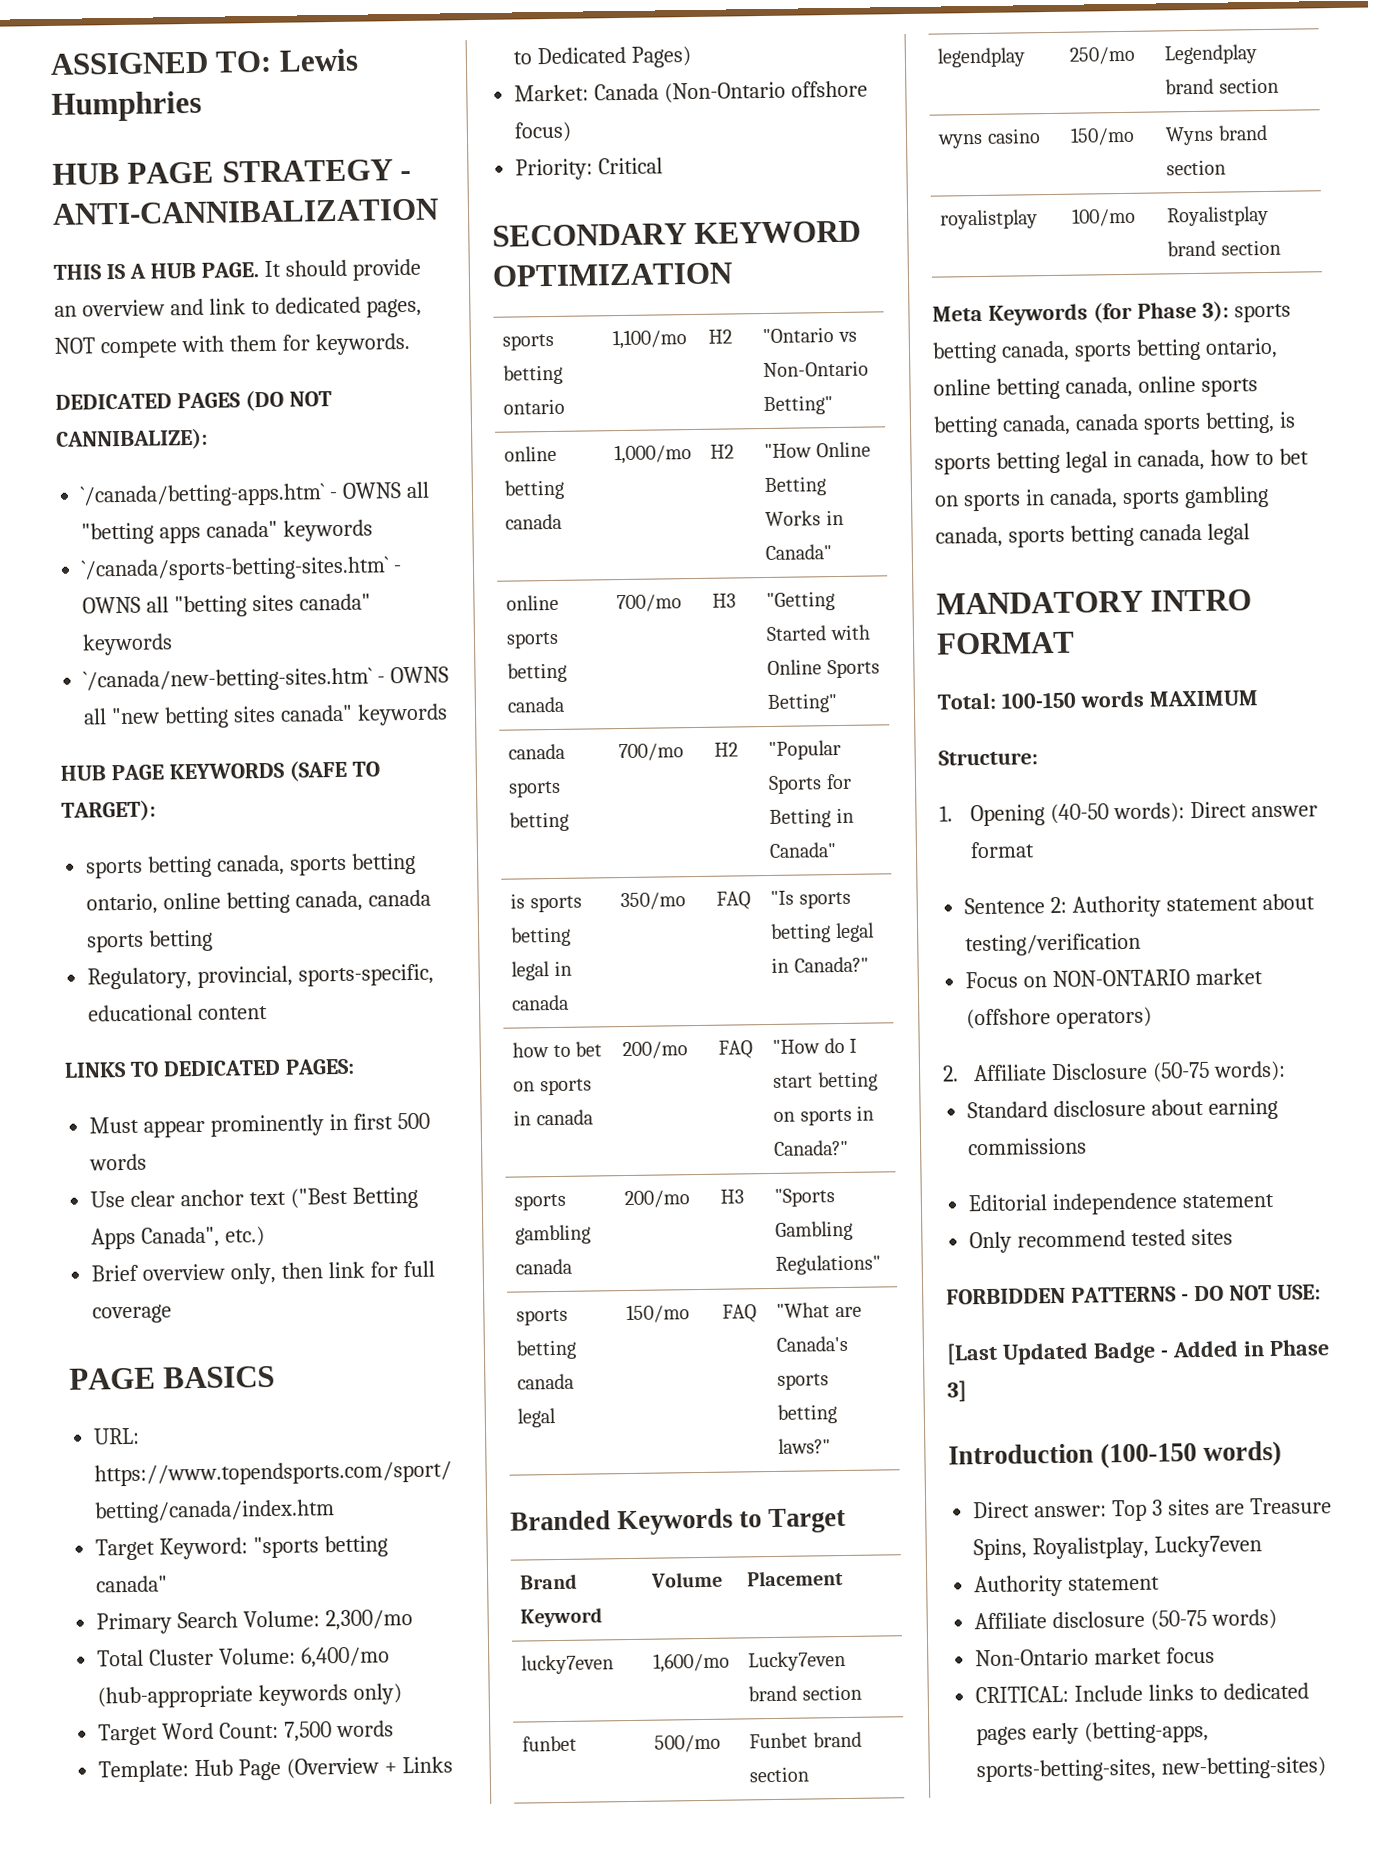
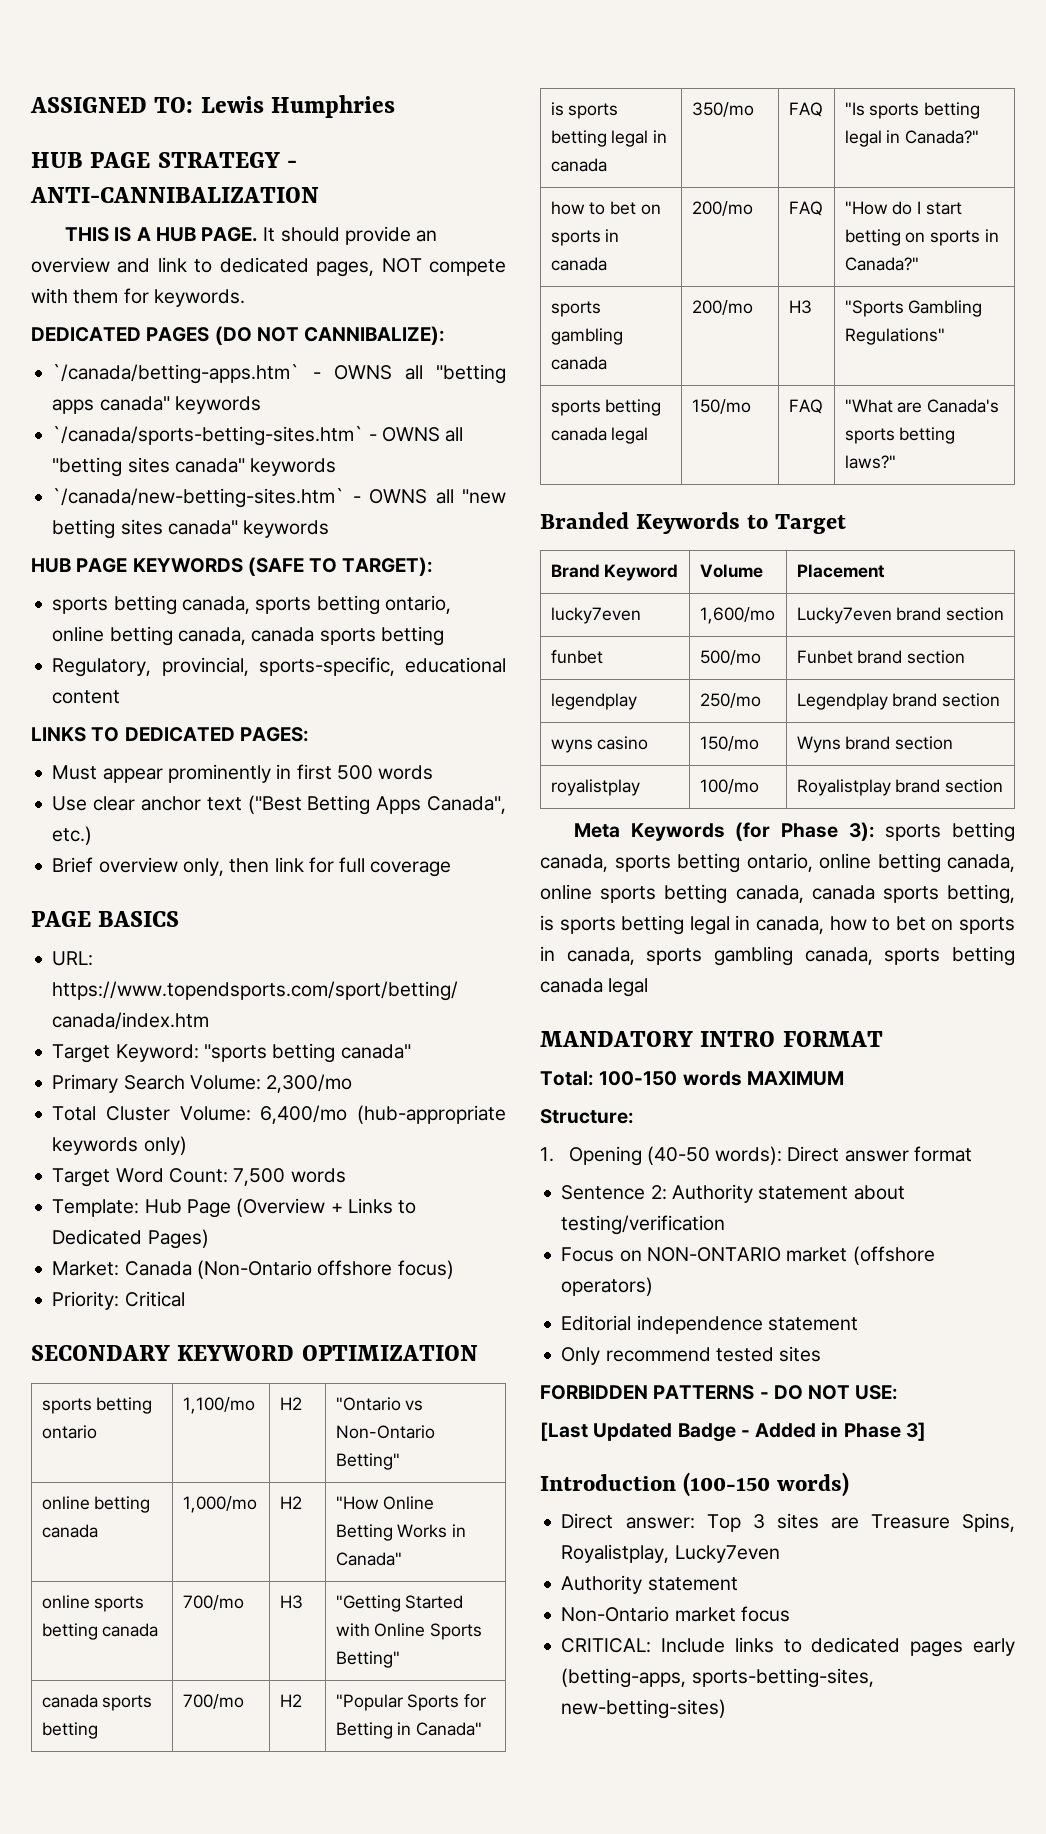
[942,1060,1287,1083] [967,1097,1279,1120] [968,1137,1088,1156] // 2. Affiliate Disclosure (50-75 words): // Standard disclosure about earning commissions -> (654, 1286) none
[974,1608,1278,1631] // Affiliate disclosure (50-75 words) -> (738, 1584) none

